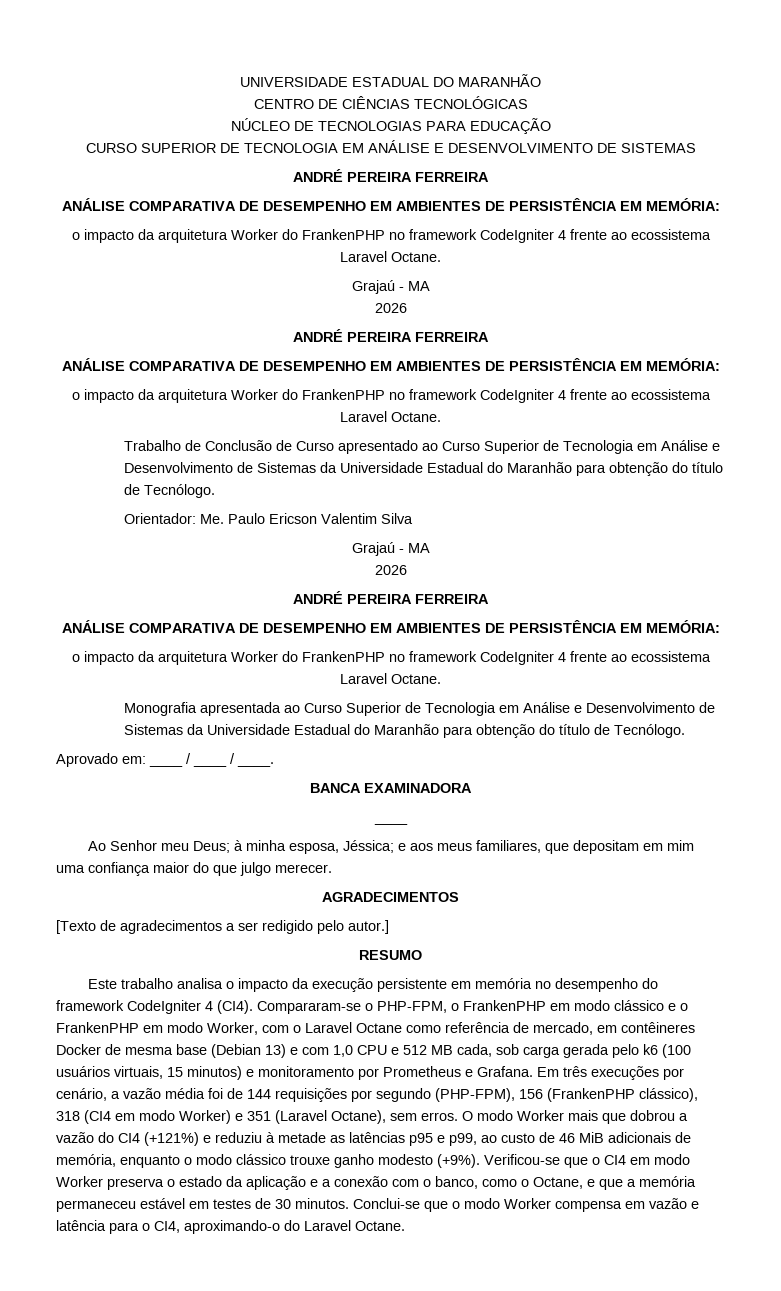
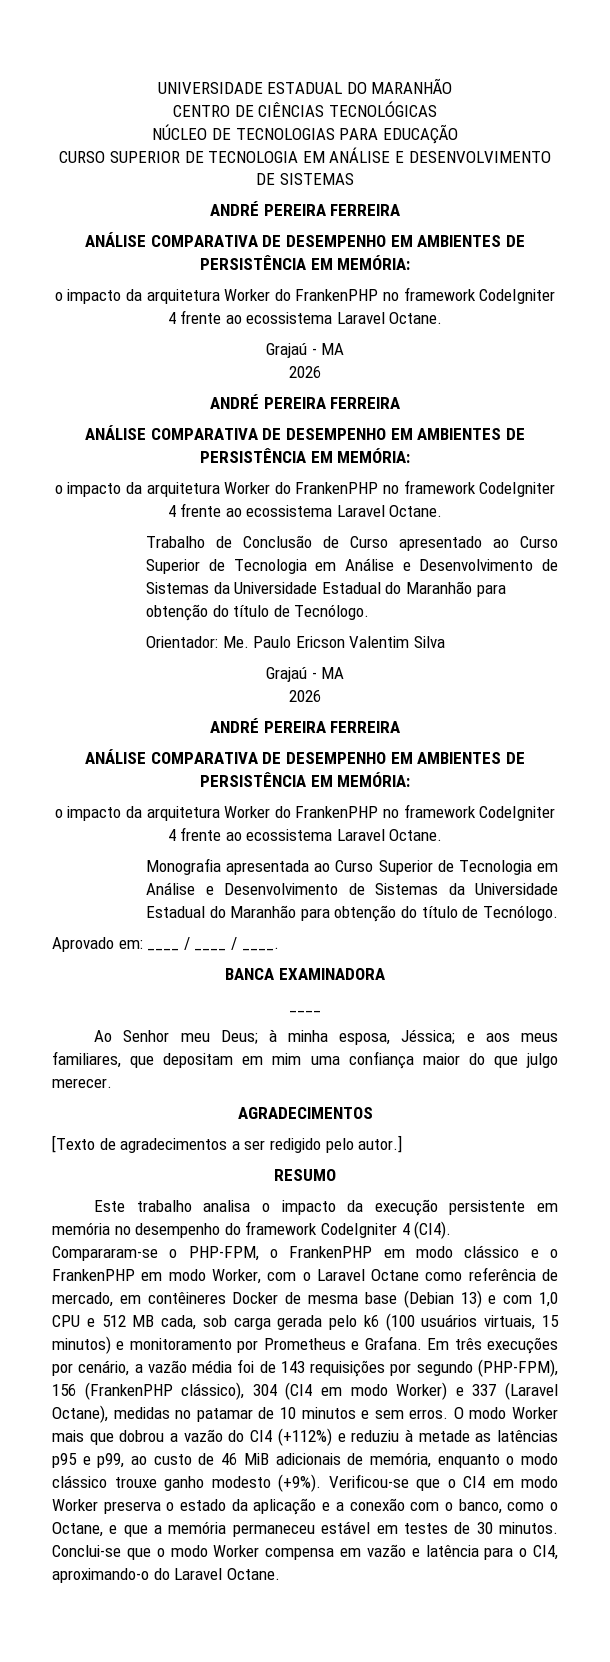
[247,1089,271,1099] 144 -> [280,1361,305,1373] 143
[56,1111,80,1121] 318 -> [252,1384,277,1396] 304
[247,1111,271,1121] 351 -> [472,1384,497,1396] 337
(386, 1117) none -> [113,1407,370,1422] medidas no patamar de 10 minutos e
[144,1132,199,1146] (+121%) -> [277,1428,332,1446] (+112%)

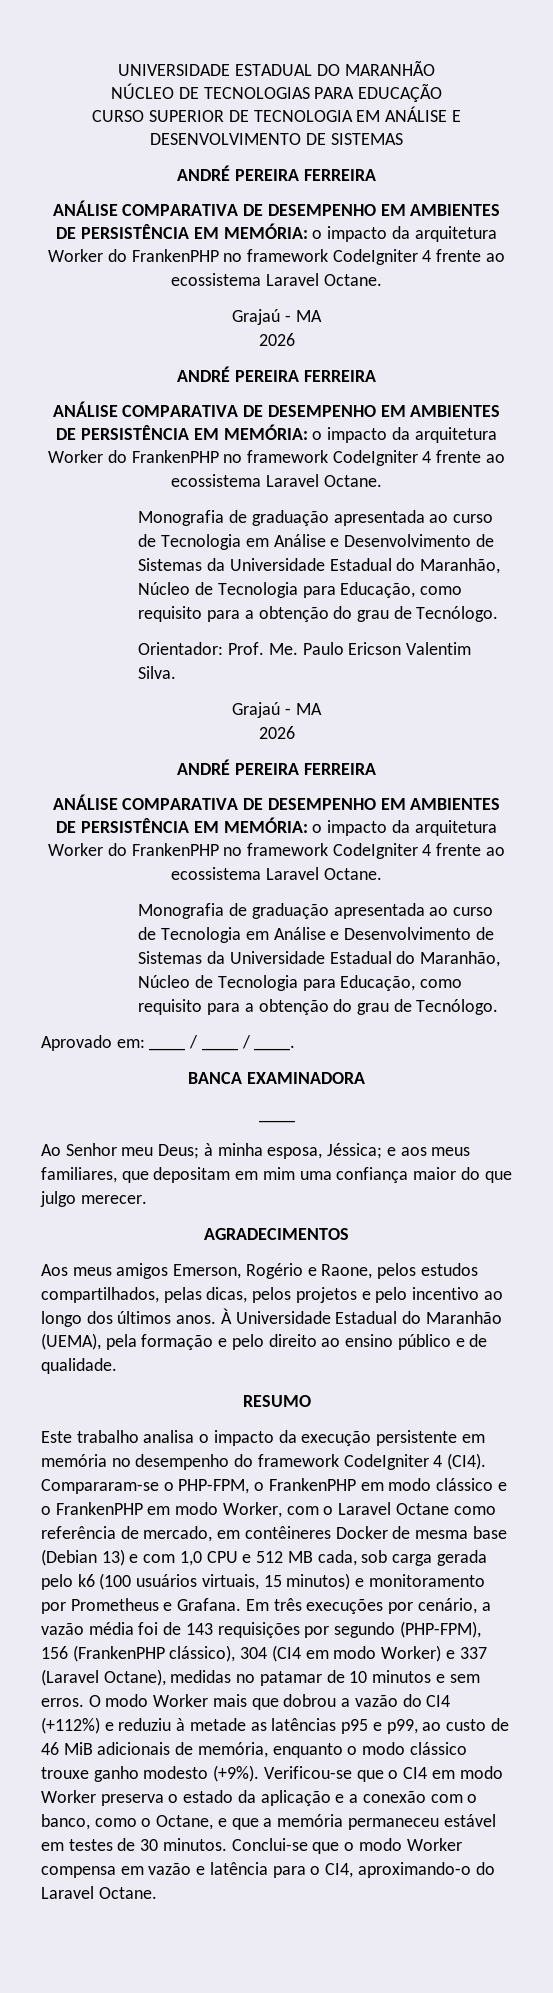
[173,101,437,117] // CENTRO DE CIÊNCIAS TECNOLÓGICAS -> (435, 68) none
(411, 262) // -> (308, 231) none
(411, 455) // -> (308, 432) none
[146,535,558,551] [146,559,201,574] Trabalho de Conclusão de Curso apresentado ao Curso Superior -> [138,510,494,526] Monografia de graduação apresentada ao curso
[406,581,506,597] [146,604,270,621] Maranhão para obtenção do título -> [420,558,501,574] [138,582,463,598] [138,606,390,622] Maranhão, Núcleo de Tecnologia para Educação, como requisito para a obtenção do grau
(219, 642) none -> [228,642,265,655] Prof.
[414,636,446,648] Silva -> [138,666,177,679] Silva.
(411, 779) // -> (308, 825) none
[226,860,433,875] apresentada ao Curso Superior -> [229,903,494,919] de graduação apresentada ao curso
[230,905,458,922] Maranhão para obtenção do título -> [420,951,501,967] [138,975,463,991] [138,999,390,1015] Maranhão, Núcleo de Tecnologia para Educação, como requisito para a obtenção do grau
[52,1135,403,1153] [Texto de agradecimentos a ser redigido pelo autor.] -> [41,1263,478,1279] [41,1287,503,1303] [41,1308,502,1327] [41,1333,488,1350] [41,1358,117,1374] Aos meus amigos Emerson, Rogério e Raone, pelos estudos compartilhados, pelas dicas, pelos projetos e pelo incentivo ao longo dos últimos anos. À Universidade Estadual do Maranhão (UEMA), pela formação e pelo direito ao ensino público e de qualidade.

